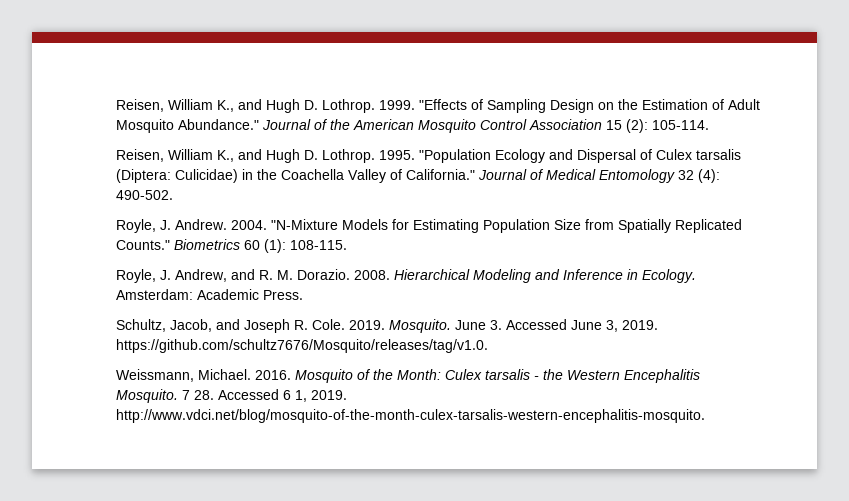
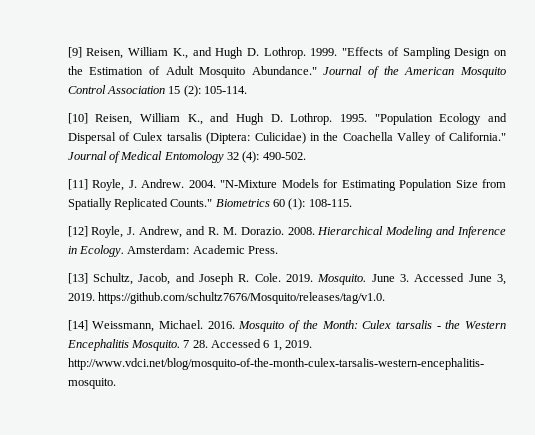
(115, 105) none -> [67,47,82,58] [9]
(709, 125) none -> [67,113,88,124] [10]
(173, 195) none -> [67,179,88,190] [11]
(347, 245) none -> [67,226,88,237] [12]
(303, 295) none -> [67,273,88,284] [13]
(488, 346) none -> [67,320,88,331] [14]

